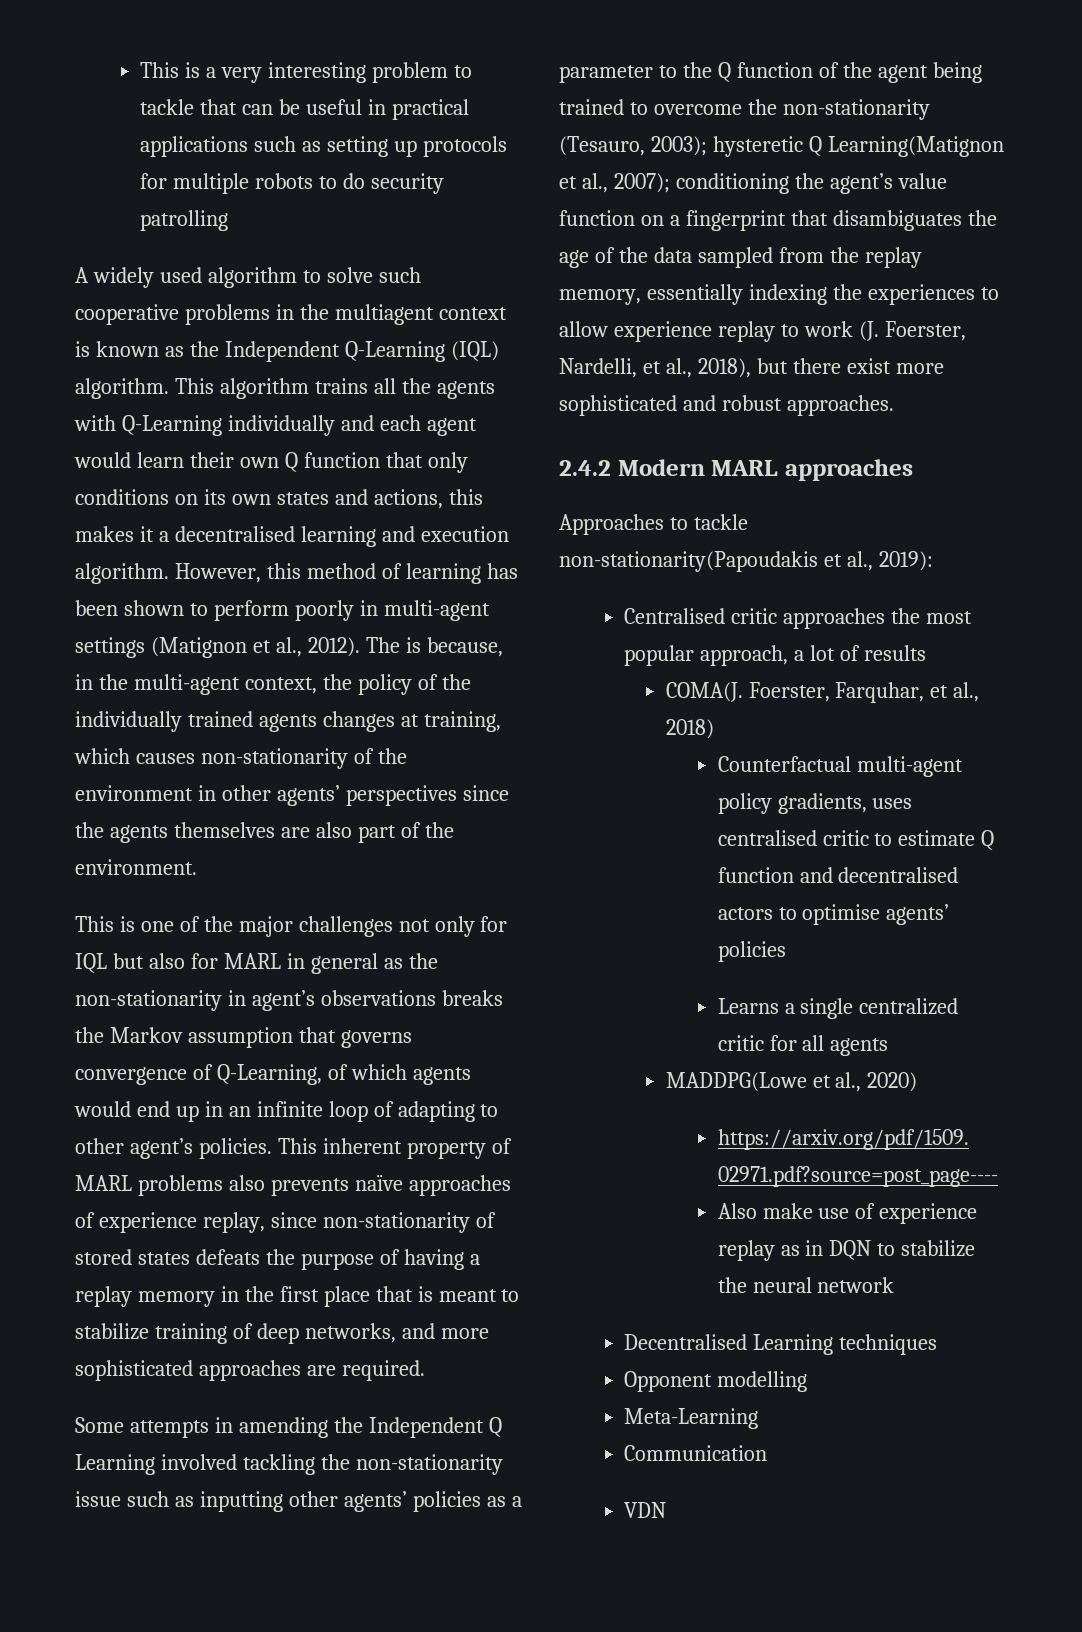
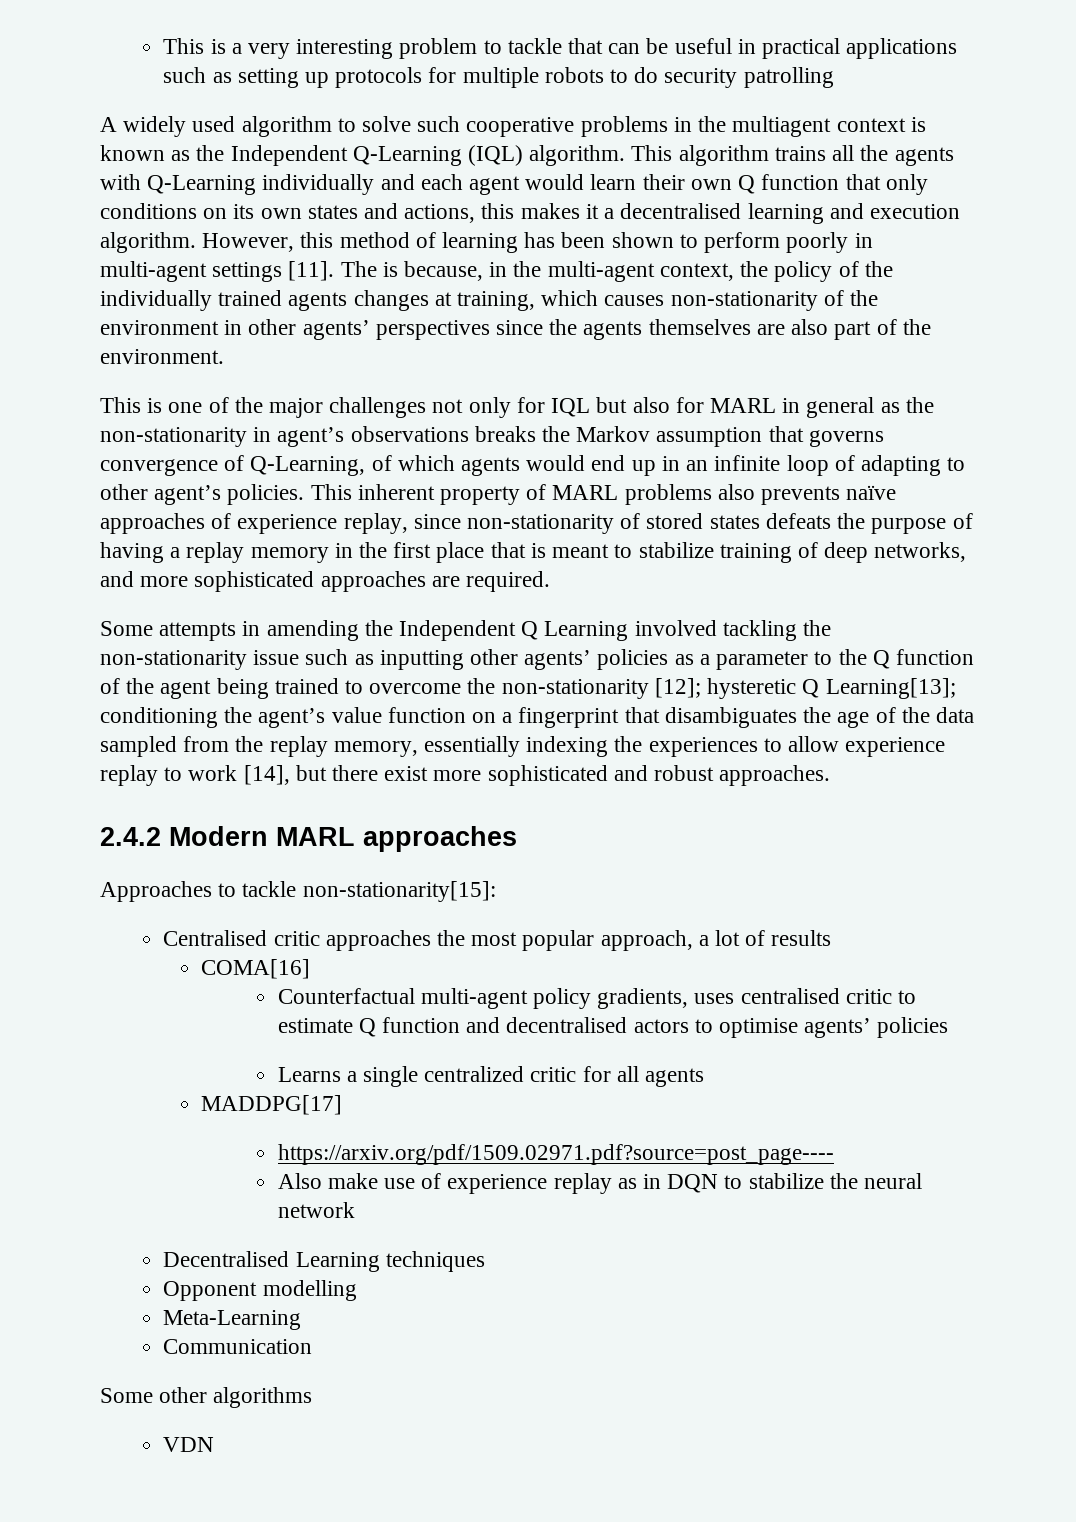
[150,637,360,658] (Matignon et al., 2012). -> [288,261,335,281] [11].
[559,136,1004,157] [559,173,670,193] (Tesauro, 2003); hysteretic Q Learning(Matignon et al., 2007); -> [654,678,956,699] [12]; hysteretic Q Learning[13];
[858,321,966,341] [559,358,751,378] (J. Foerster, Nardelli, et al., 2018), -> [243,765,290,785] [14],
[559,551,933,572] non-stationarity(Papoudakis et al., 2019): -> [302,881,496,902] non-stationarity[15]:
[665,682,980,703] [665,719,714,739] COMA(J. Foerster, Farquhar, et al., 2018) -> [201,959,311,979] COMA[16]
[665,1072,918,1092] MADDPG(Lowe et al., 2020) -> [201,1095,343,1115] MADDPG[17]
(768, 1453) none -> [100,1387,313,1408] // Some other algorithms

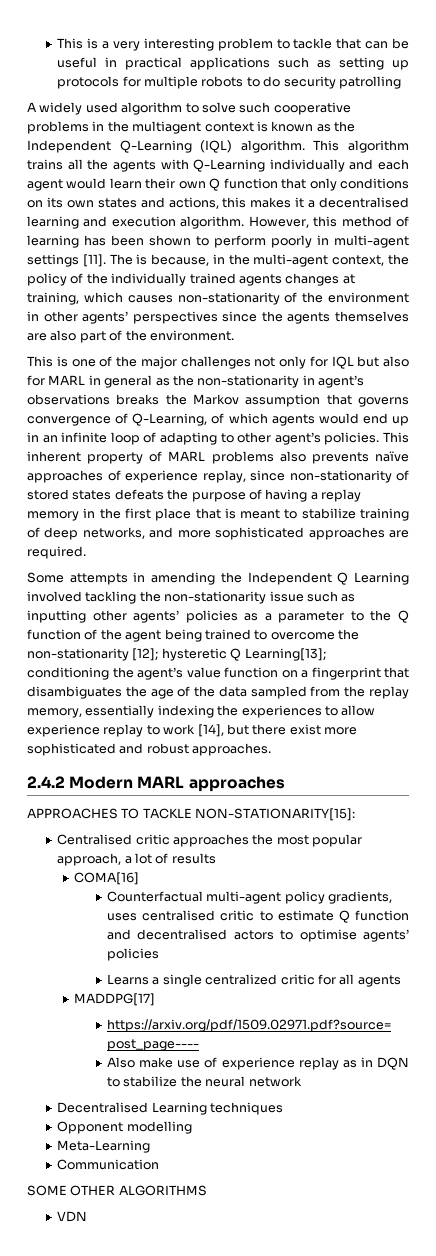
[100,881,496,902] Approaches to tackle non-stationarity[15]: -> [27,808,356,821] APPROACHES TO TACKLE NON-STATIONARITY[15]:
[100,1387,313,1408] Some other algorithms -> [27,1185,207,1196] SOME OTHER ALGORITHMS

